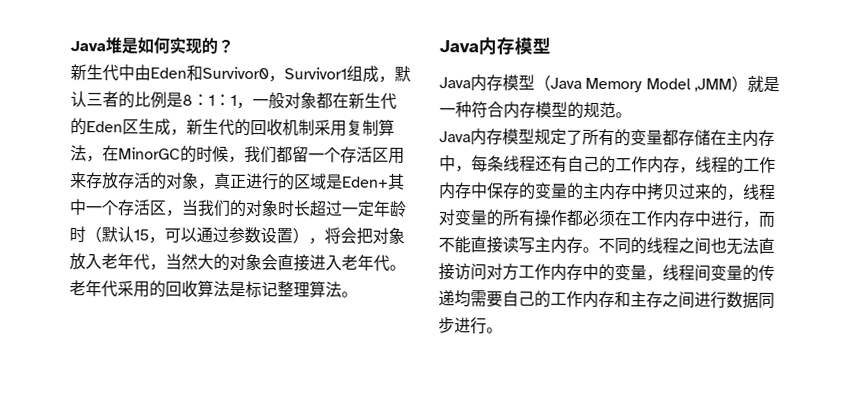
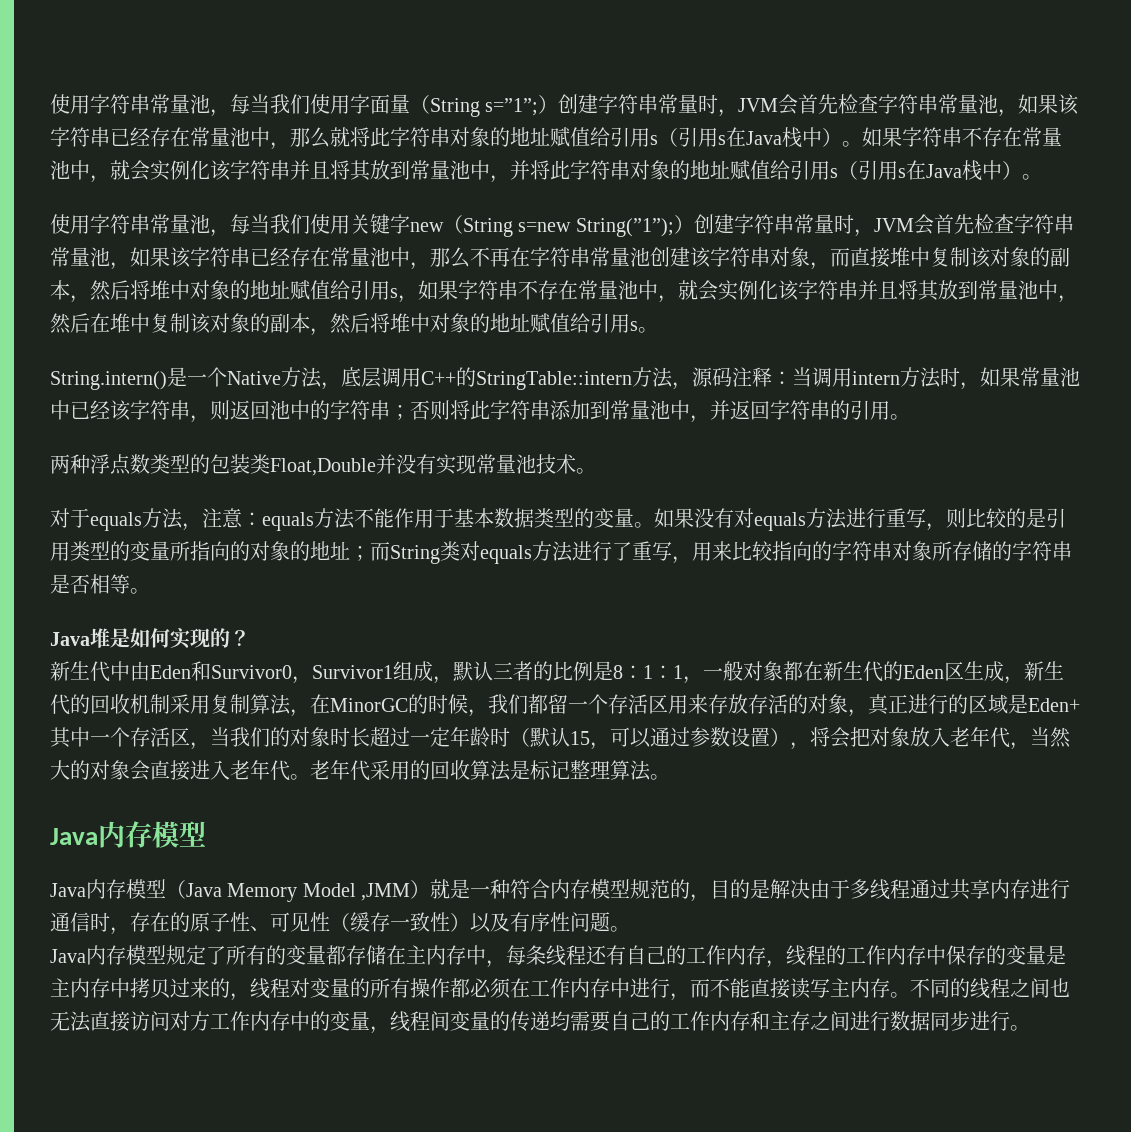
(70, 46) none -> [50,94,1080,117] [50,127,1062,150] [50,160,1042,183] [50,214,1074,237] [50,247,1070,270] [50,280,1078,303] [50,313,658,336] [50,367,1080,390] [50,400,910,423] [50,454,596,476] [50,508,1066,531] [50,541,1072,564] [50,574,150,594] 使用字符串常量池，每当我们使用字面量（String s=”1”;）创建字符串常量时，JVM会首先检查字符串常量池，如果该字符串已经存在常量池中，那么就将此字符串对象的地址赋值给引用s（引用s在Java栈中）。如果字符串不存在常量池中，就会实例化该字符串并且将其放到常量池中，并将此字符串对象的地址赋值给引用s（引用s在Java栈中）。 // 使用字符串常量池，每当我们使用关键字new（String s=new String(”1”);）创建字符串常量时，JVM会首先检查字符串常量池，如果该字符串已经存在常量池中，那么不再在字符串常量池创建该字符串对象，而直接堆中复制该对象的副本，然后将堆中对象的地址赋值给引用s，如果字符串不存在常量池中，就会实例化该字符串并且将其放到常量池中，然后在堆中复制该对象的副本，然后将堆中对象的地址赋值给引用s。 // String.intern()是一个Native方法，底层调用C++的StringTable::intern方法，源码注释：当调用intern方法时，如果常量池中已经该字符串，则返回池中的字符串；否则将此字符串添加到常量池中，并返回字符串的引用。 // 两种浮点数类型的包装类Float,Double并没有实现常量池技术。 // 对于equals方法，注意：equals方法不能作用于基本数据类型的变量。如果没有对equals方法进行重写，则比较的是引用类型的变量所指向的对象的地址；而String类对equals方法进行了重写，用来比较指向的字符串对象所存储的字符串是否相等。 //
[567,101,616,119] 的规范 -> [630,879,1071,902] [50,912,610,935] 规范的，目的是解决由于多线程通过共享内存进行通信时，存在的原子性、可见性（缓存一致性）以及有序性问题
[566,182,584,200] 的 -> [1046,945,1066,965] 是

